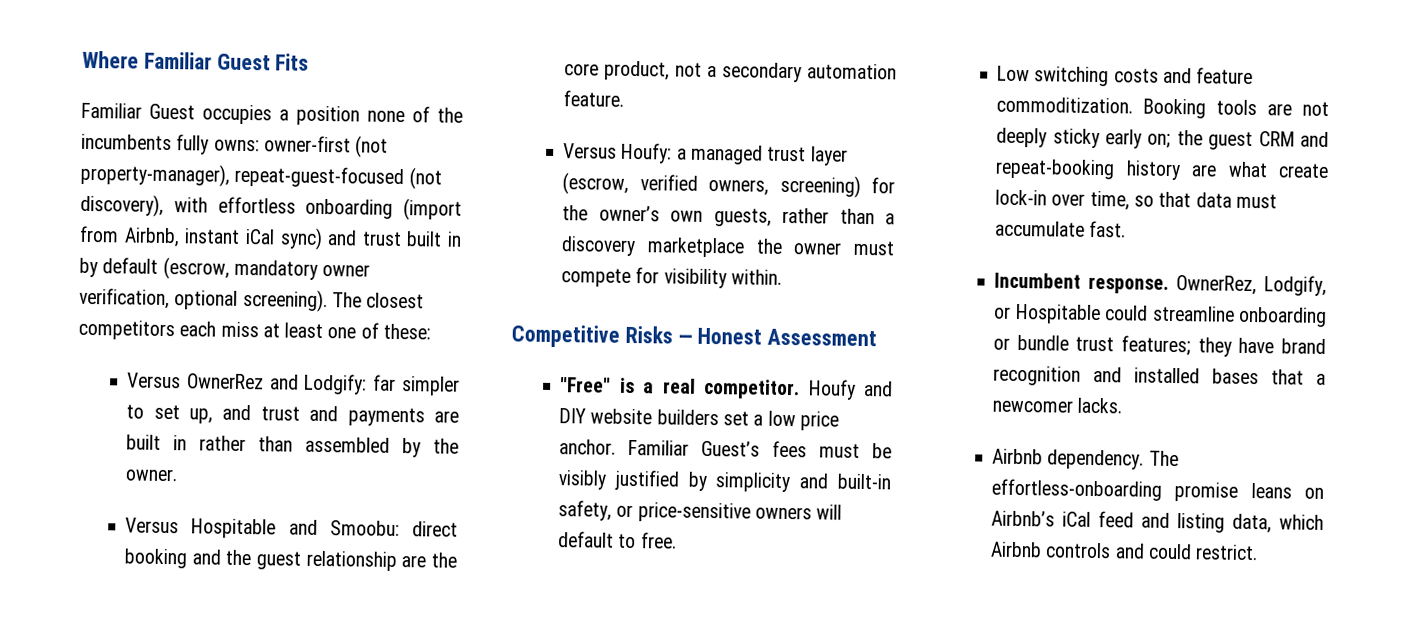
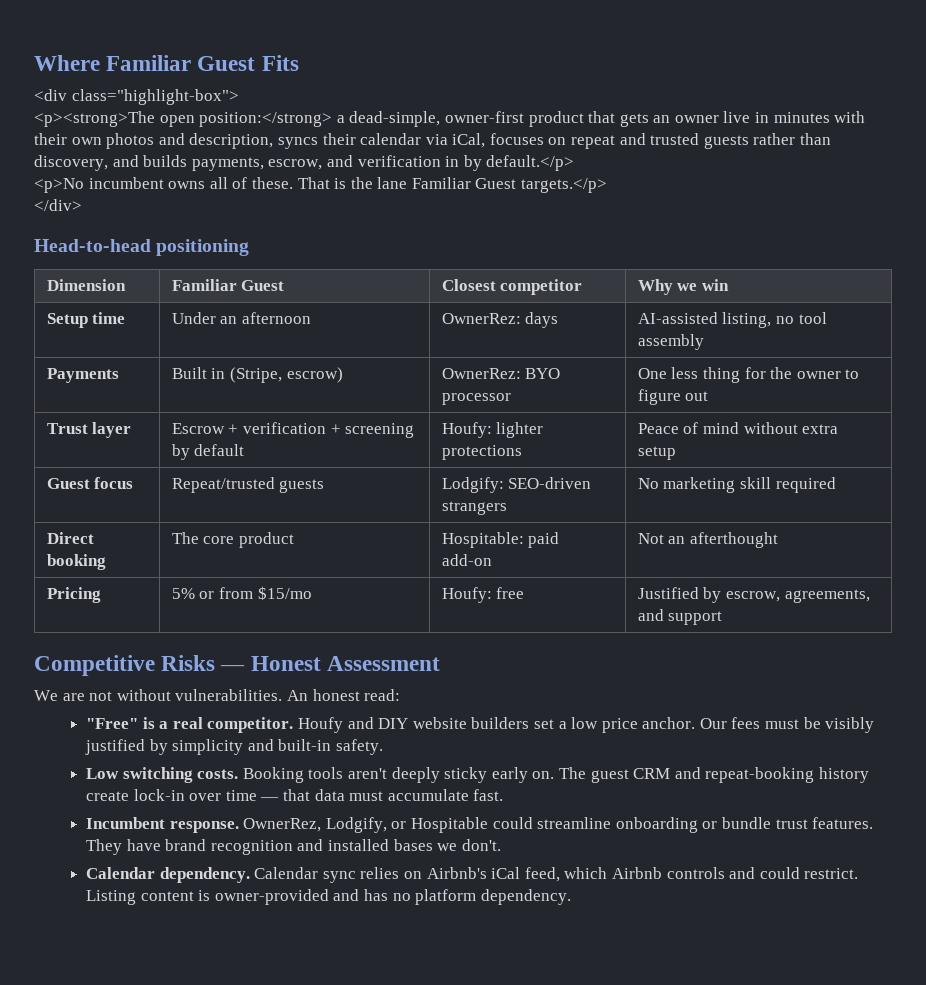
[81,102,463,126] [81,133,389,158] [80,162,442,190] [80,193,462,221] [79,225,462,250] [79,256,371,280] [79,287,425,313] [78,319,431,341] [127,372,460,396] [126,404,459,427] [126,434,459,458] [125,468,179,482] [125,517,458,539] [124,548,457,571] [564,60,897,83] [563,90,625,107] [563,142,848,166] [562,172,895,198] [562,205,895,227] [561,236,895,258] [561,267,782,289] Familiar Guest occupies a position none of the incumbents fully owns: owner-first (not property-manager), repeat-guest-focused (not discovery), with effortless onboarding (import from Airbnb, instant iCal sync) and trust built in by default (escrow, mandatory owner verification, optional screening). The closest competitors each miss at least one of these: // Versus OwnerRez and Lodgify: far simpler to set up, and trust and payments are built in rather than assembled by the owner. // Versus Hospitable and Smoobu: direct booking and the guest relationship are the core product, not a secondary automation feature. // Versus Houfy: a managed trust layer (escrow, verified owners, screening) for the owner’s own guests, rather than a discovery marketplace the owner must compete for visibility within. -> [34,89,239,105] [34,111,866,127] [34,133,832,149] [34,155,575,171] [34,177,608,193] [34,199,82,211] [34,239,250,256] [46,279,126,291] [171,279,285,291] [441,279,583,295] [637,279,730,295] [46,312,126,328] [171,312,312,324] [441,312,559,328] [637,312,827,328] [637,334,704,350] [46,368,119,383] [171,367,343,383] [441,368,561,379] [441,393,511,405] [637,367,860,383] [637,389,709,405] [46,422,132,438] [171,422,415,438] [171,444,245,460] [441,422,544,438] [441,445,522,460] [637,422,839,434] [637,446,676,460] [46,477,134,489] [171,477,325,493] [441,477,592,493] [441,501,507,515] [637,477,836,493] [46,532,94,544] [46,554,106,570] [171,532,295,548] [441,532,560,548] [441,554,492,566] [637,532,779,548] [46,587,101,603] [171,586,312,600] [441,587,525,603] [637,587,870,603] [637,609,723,625] <div class="highlight-box"> // <p><strong>The open position:</strong> a dead-simple, owner-first product that gets an owner live in minutes with their own photos and description, syncs their calendar via iCal, focuses on repeat and trusted guests rather than discovery, and builds payments, escrow, and verification in by default.</p> // <p>No incumbent owns all of these. That is the lane Familiar Guest targets.</p> // </div> // Head-to-head positioning // Dimension | Familiar Guest | Closest competitor | Why we win // Setup time | Under an afternoon | OwnerRez: days | AI-assisted listing, no tool assembly // Payments | Built in (Stripe, escrow) | OwnerRez: BYO processor | One less thing for the owner to figure out // Trust layer | Escrow + verification + screening by default | Houfy: lighter protections | Peace of mind without extra setup // Guest focus | Repeat/trusted guests | Lodgify: SEO-driven strangers | No marketing skill required // Direct booking | The core product | Hospitable: paid add-on | Not an afterthought // Pricing | 5% or from $15/mo | Houfy: free | Justified by escrow, agreements, and support
(878, 337) none -> [34,689,401,701] // We are not without vulnerabilities. An honest read:
[628,439,761,457] Familiar Guest’s -> [699,718,727,729] Our
[558,500,843,523] [558,531,677,549] [997,65,1254,87] [996,96,1329,119] safety, or price-sensitive owners will default to free. // Low switching costs and feature commoditization. Booking tools are not -> [335,739,383,755] [86,767,387,783] safety. // Low switching costs. Booking tools aren't
[1147,130,1203,148] on; the -> [532,767,586,779] on. The
[1191,161,1268,178] are what -> (869, 775) none
[1089,190,1154,211] time, so -> [225,790,280,801] time —
[1121,335,1232,357] features; they -> [812,817,874,829] [86,839,123,855] features. They
[1271,369,1326,385] [992,397,1124,414] [992,448,1179,470] [991,478,1324,502] [991,510,1273,534] that a newcomer lacks. // Airbnb dependency. The effortless-onboarding promise leans on Airbnb’s iCal feed and listing data, -> [437,839,501,851] [86,867,560,883] we don't. // Calendar dependency. Calendar sync relies on Airbnb's iCal feed,
(1259, 552) none -> [86,889,571,905] Listing content is owner-provided and has no platform dependency.

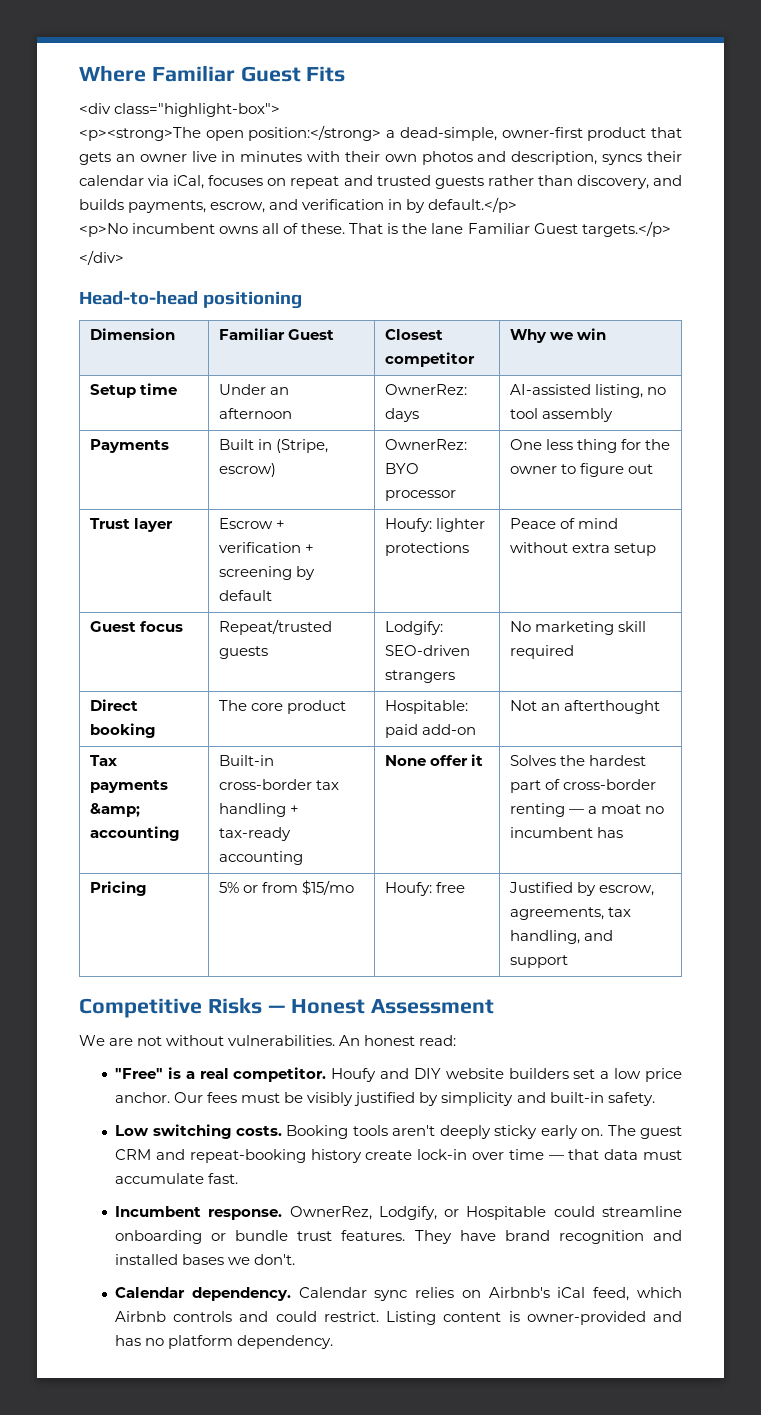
(779, 540) none -> [89,755,117,766] [89,780,168,793] [89,803,140,817] [89,826,180,841] [218,755,274,766] [218,779,339,790] [218,803,299,817] [218,827,291,841] [218,851,303,865] [384,754,483,766] [509,755,646,766] [509,779,656,793] [509,803,664,817] [509,827,623,838] // Tax payments &amp; accounting | Built-in cross-border tax handling + tax-ready accounting | None offer it | Solves the hardest part of cross-border renting — a moat no incumbent has
(870, 596) none -> [607,907,631,917] [509,930,580,944] tax handling,

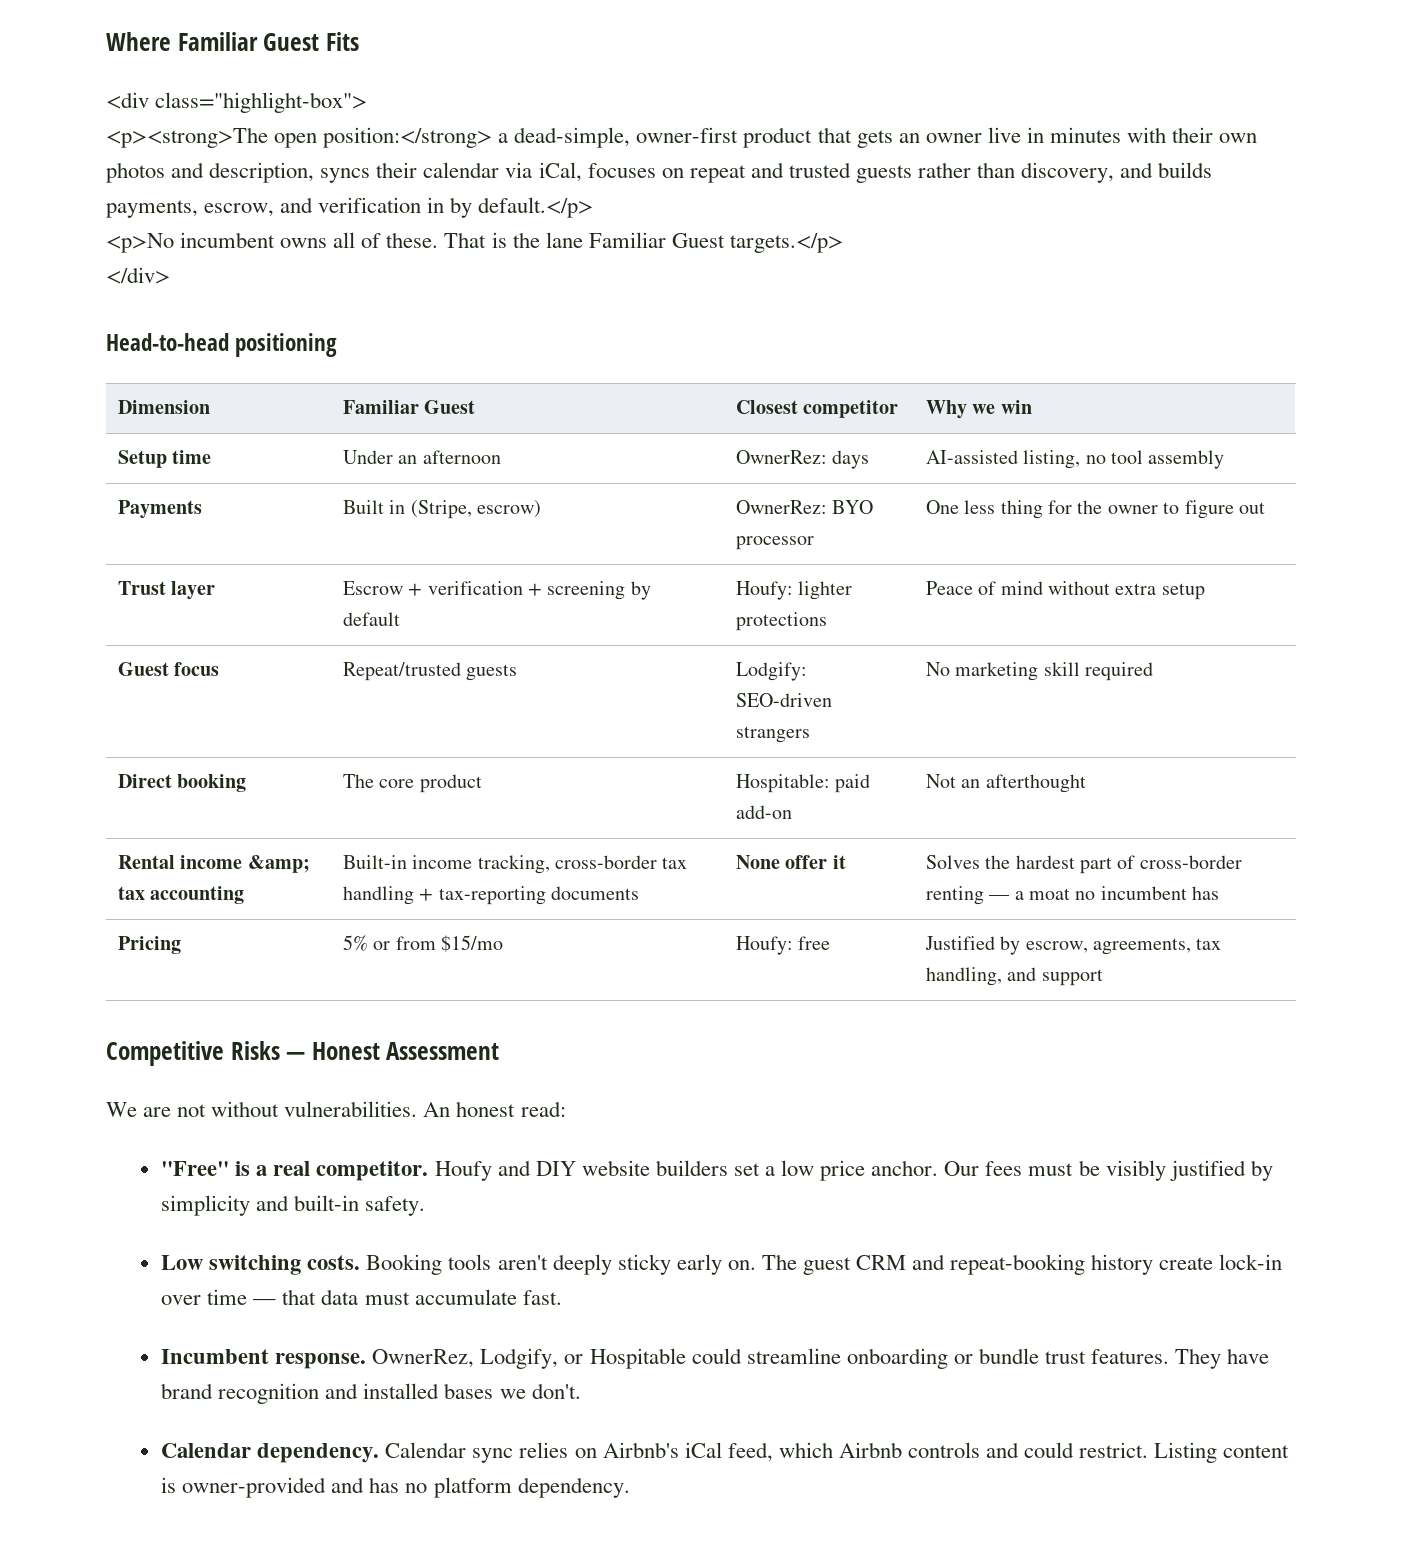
[89,755,117,766] [89,780,168,793] [89,803,140,817] Tax payments &amp; -> [117,855,310,873] [117,886,145,900] Rental income &amp; tax
(274, 760) none -> [412,855,550,874] income tracking,
[218,827,291,841] [218,851,303,865] tax-ready accounting -> [438,886,640,905] tax-reporting documents

